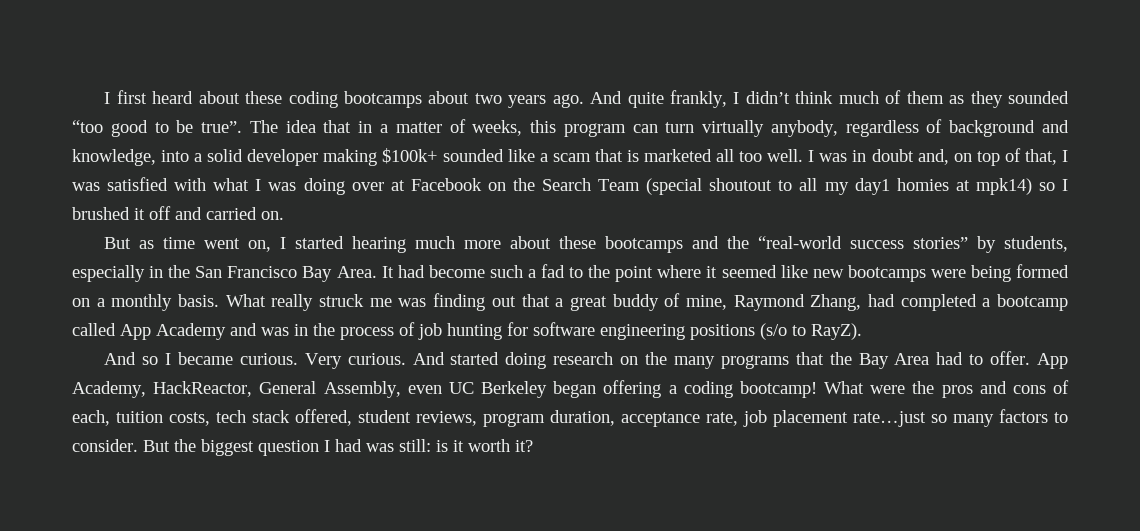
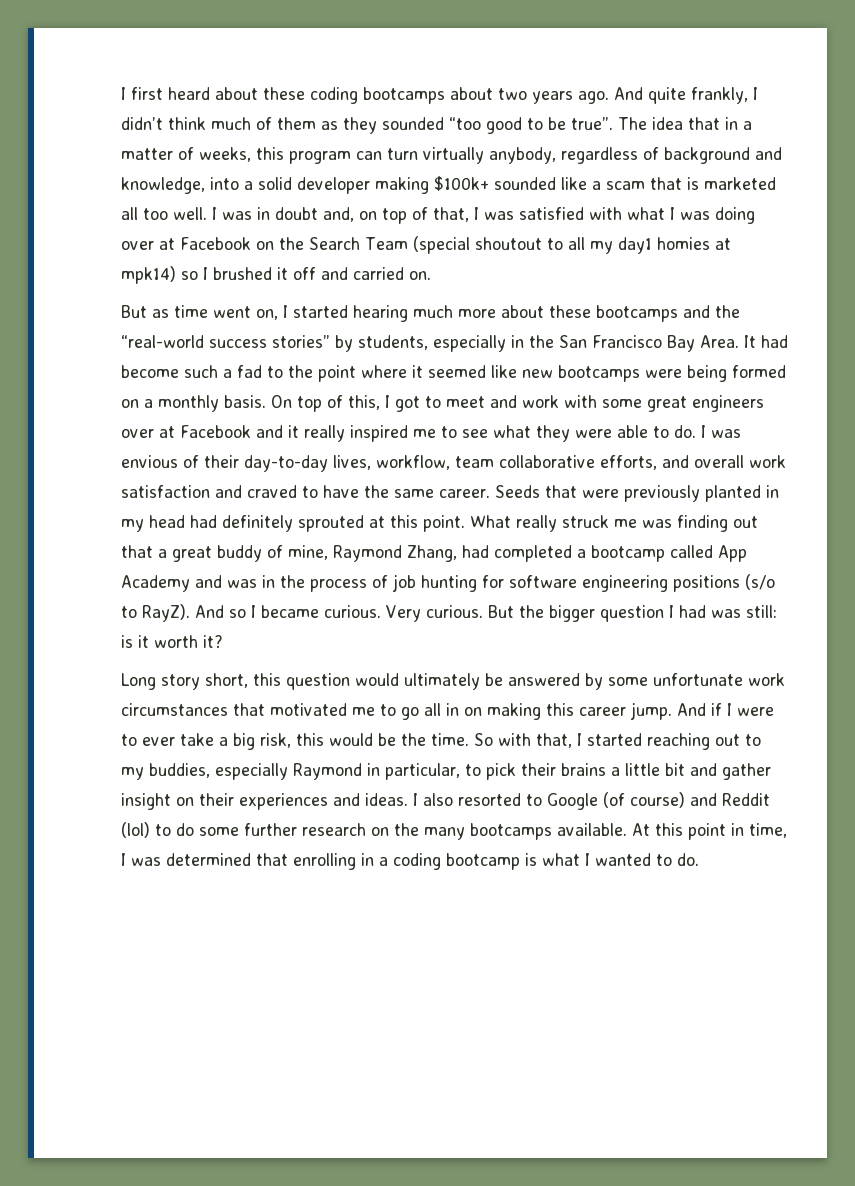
(220, 300) none -> [271,395,764,412] [121,425,741,442] [121,455,786,472] [121,485,779,502] [121,515,465,532] On top of this, I got to meet and work with some great engineers over at Facebook and it really inspired me to see what they were able to do. I was envious of their day-to-day lives, workflow, team collaborative efforts, and overall work satisfaction and craved to have the same career. Seeds that were previously planted in my head had definitely sprouted at this point.
(862, 331) // -> (190, 613) none
[412,351,1068,369] [72,380,1069,398] [72,409,1068,427] [72,439,138,452] And started doing research on the many programs that the Bay Area had to offer. App Academy, HackReactor, General Assembly, even UC Berkeley began offering a coding bootcamp! What were the pros and cons of each, tuition costs, tech stack offered, student reviews, program duration, acceptance rate, job placement rate…just so many factors to consider. -> (483, 611) none
[201,439,254,456] biggest -> [548,605,595,622] bigger
(533, 446) none -> [121,673,785,690] [121,702,774,720] [121,733,761,750] [121,763,771,780] [121,792,770,810] [121,822,787,840] [121,853,699,870] // Long story short, this question would ultimately be answered by some unfortunate work circumstances that motivated me to go all in on making this career jump. And if I were to ever take a big risk, this would be the time. So with that, I started reaching out to my buddies, especially Raymond in particular, to pick their brains a little bit and gather insight on their experiences and ideas. I also resorted to Google (of course) and Reddit (lol) to do some further research on the many bootcamps available. At this point in time, I was determined that enrolling in a coding bootcamp is what I wanted to do.

